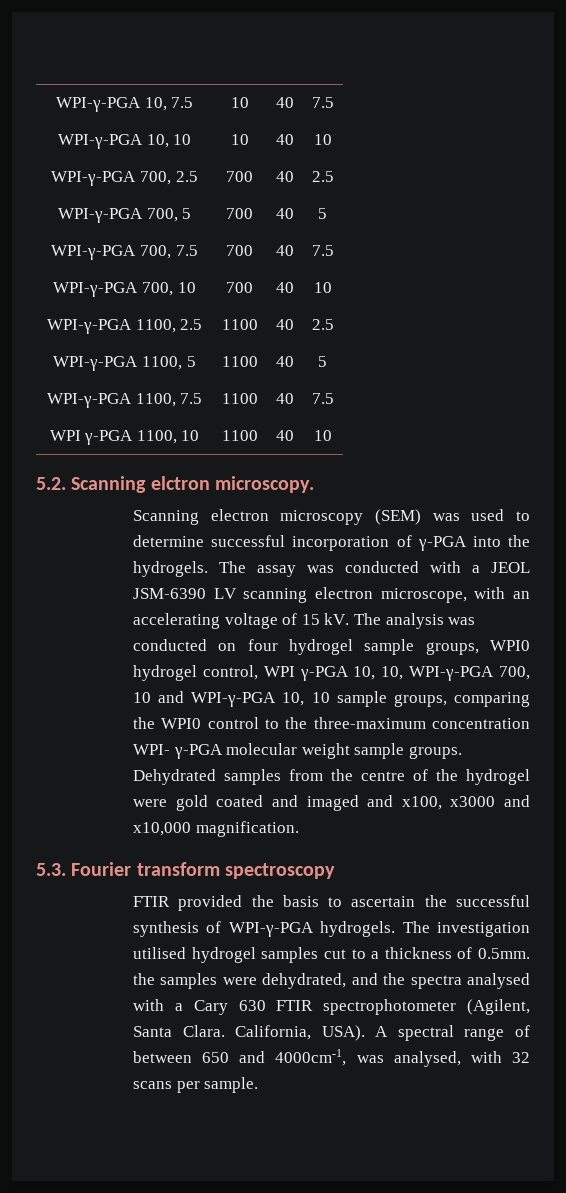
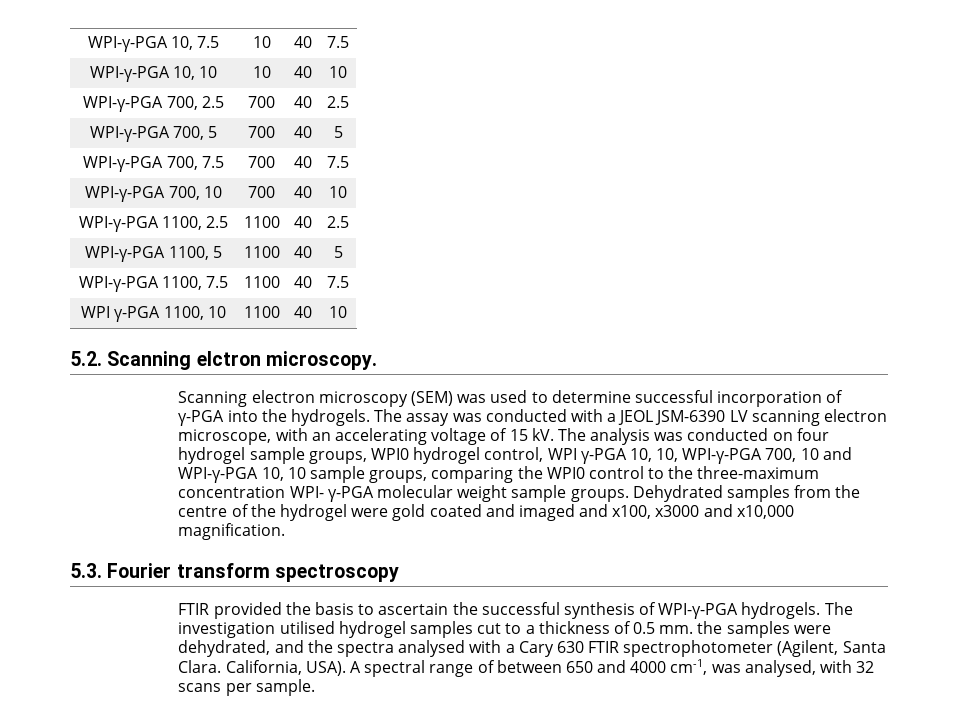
[477,948,530,959] 0.5mm. -> [633,622,694,634] 0.5 mm.
[275,1049,347,1066] 4000cm-1, -> [630,659,708,675] 4000 cm-1,

